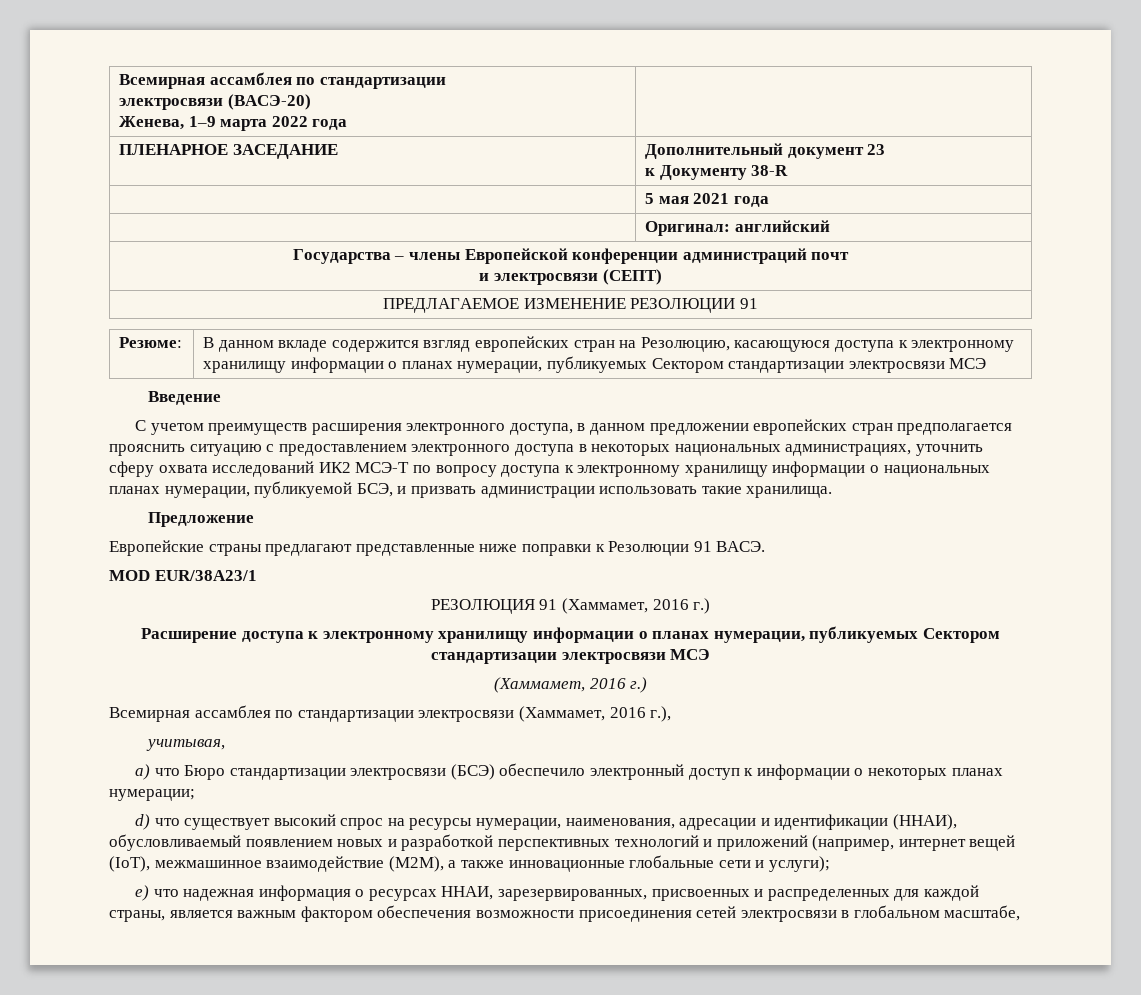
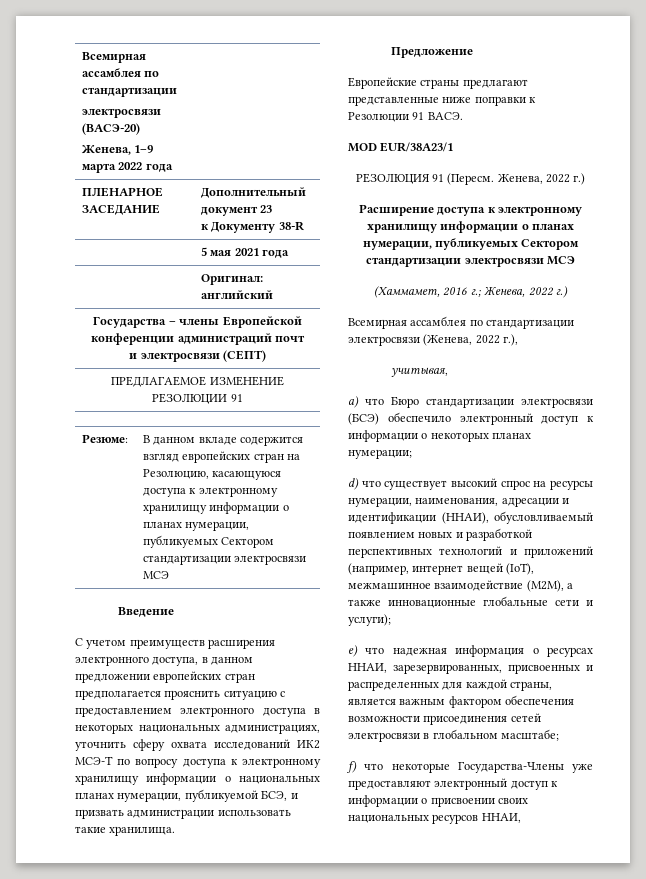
[562,598,689,614] (Хаммамет, 2016 -> [447,173,571,185] (Пересм. Женева, 2022
(626, 683) none -> [470,287,554,297] г.; Женева, 2022
[518,706,646,722] (Хаммамет, 2016 -> [423,334,500,346] (Женева, 2022
[944,905,1021,921] масштабе, -> [501,729,560,741] [347,761,593,773] [348,778,559,790] [348,795,529,807] [348,813,521,824] масштабе; // f) что некоторые Государства-Члены уже предоставляют электронный доступ к информации о присвоении своих национальных ресурсов ННАИ,

